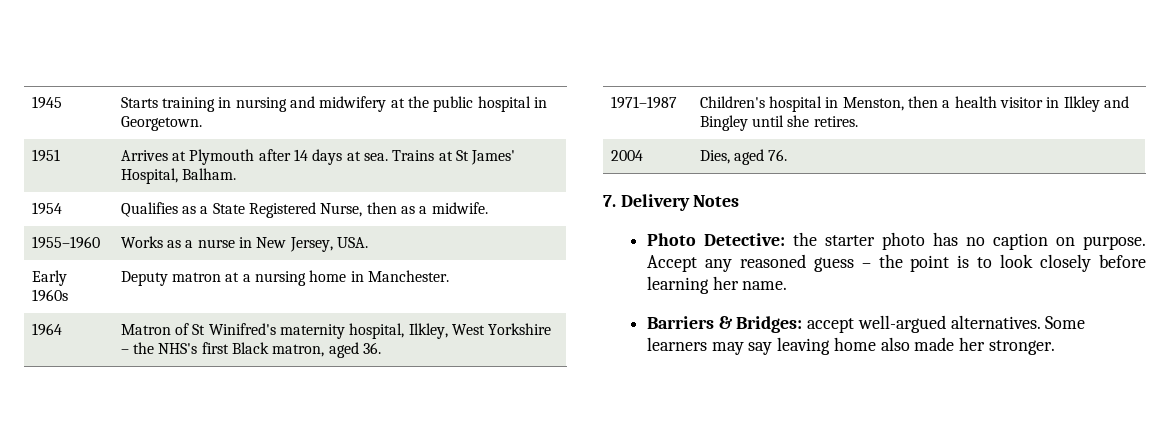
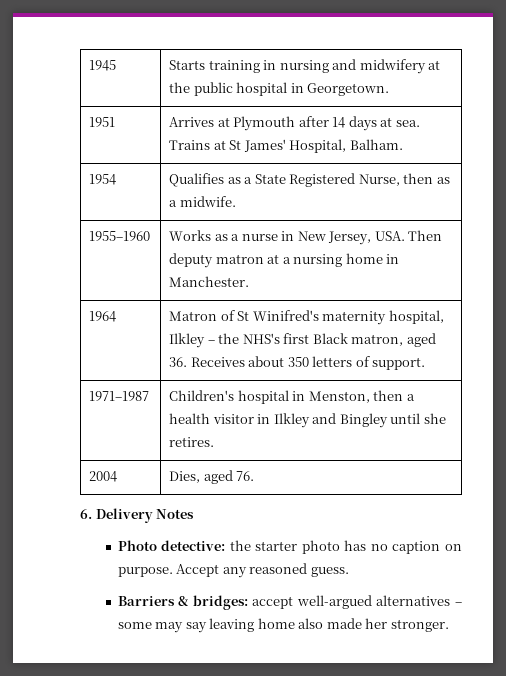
[31,270,67,286] [31,289,68,302] [120,271,168,286] // Early 1960s | Deputy -> [408,230,443,241] [169,253,214,268] Then deputy
[408,323,552,339] Ilkley, West Yorkshire -> [169,333,206,348] Ilkley
(382, 348) none -> [190,356,426,370] Receives about 350 letters of support.
[603,195,616,207] 7. -> [80,509,92,519] 6.
[703,233,785,246] Detective: -> [161,540,226,551] detective:
[813,254,1146,272] [646,276,788,294] guess – the point is to look closely before learning her name. -> [310,567,349,577] guess.
[736,316,803,333] Bridges: -> [192,595,248,610] bridges:
[950,315,1086,329] [646,337,707,351] alternatives. Some learners -> [376,595,462,606] [117,622,152,629] alternatives – some

